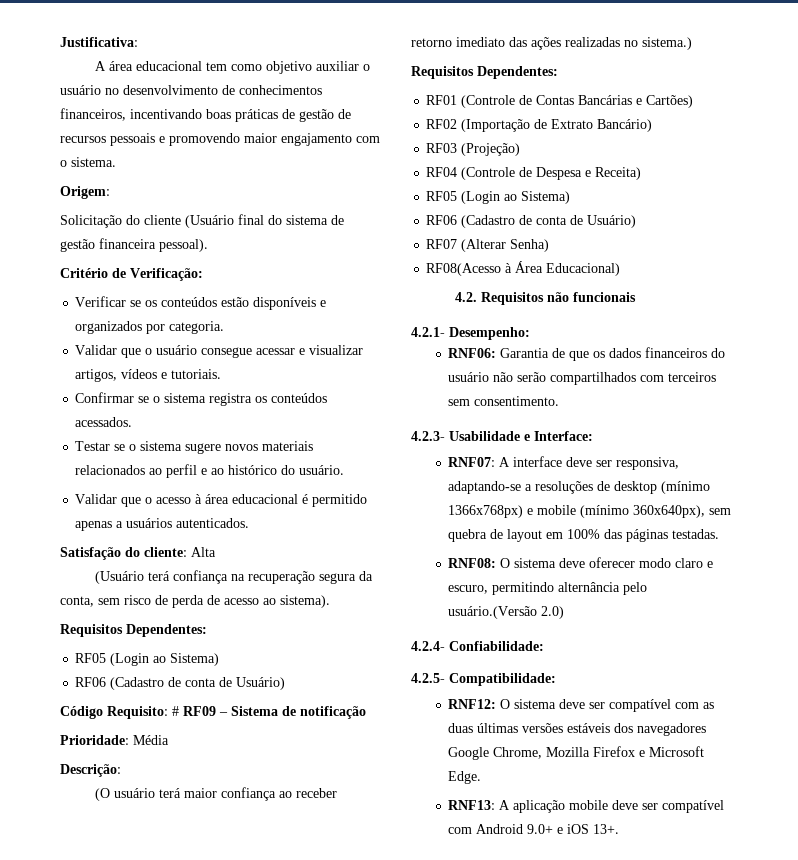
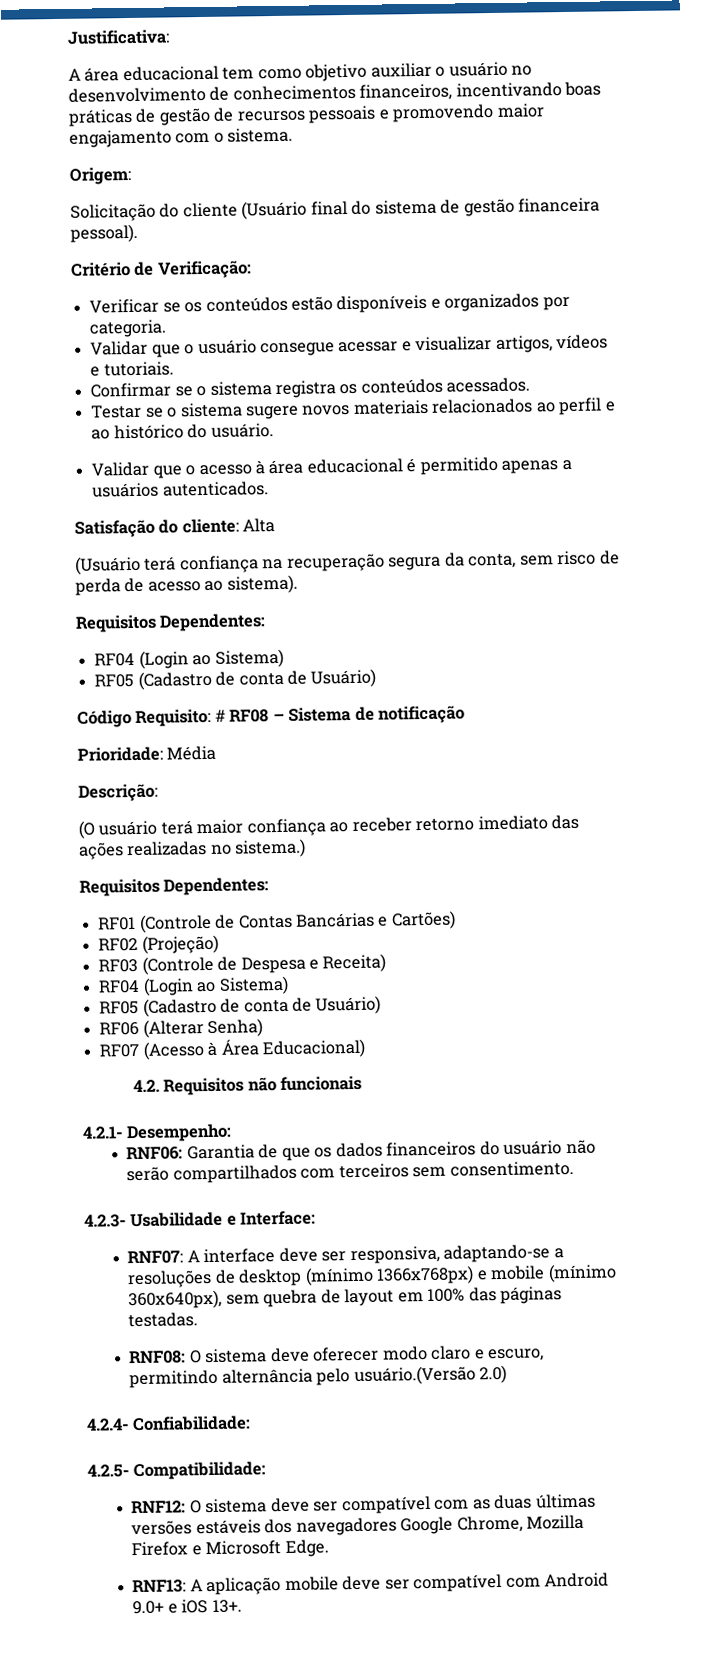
[75,653,220,666] [75,677,107,687] RF05 (Login ao Sistema) // RF06 -> [94,648,284,669] [94,673,135,688] RF04 (Login ao Sistema) // RF05
[183,706,216,716] RF09 -> [229,709,270,723] RF08
[461,119,653,132] (Importação de Extrato Bancário) -> [141,934,219,954] (Projeção)
[461,143,521,156] [426,167,458,177] (Projeção) // RF04 -> (139, 965) none
[426,191,571,204] [426,215,637,228] [426,239,458,249] RF05 (Login ao Sistema) // RF06 (Cadastro de conta de Usuário) // RF07 -> [98,975,289,996] [99,995,382,1017] [99,1021,140,1036] RF04 (Login ao Sistema) // RF05 (Cadastro de conta de Usuário) // RF06
[426,263,502,276] RF08(Acesso -> [99,1041,205,1060] RF07 (Acesso

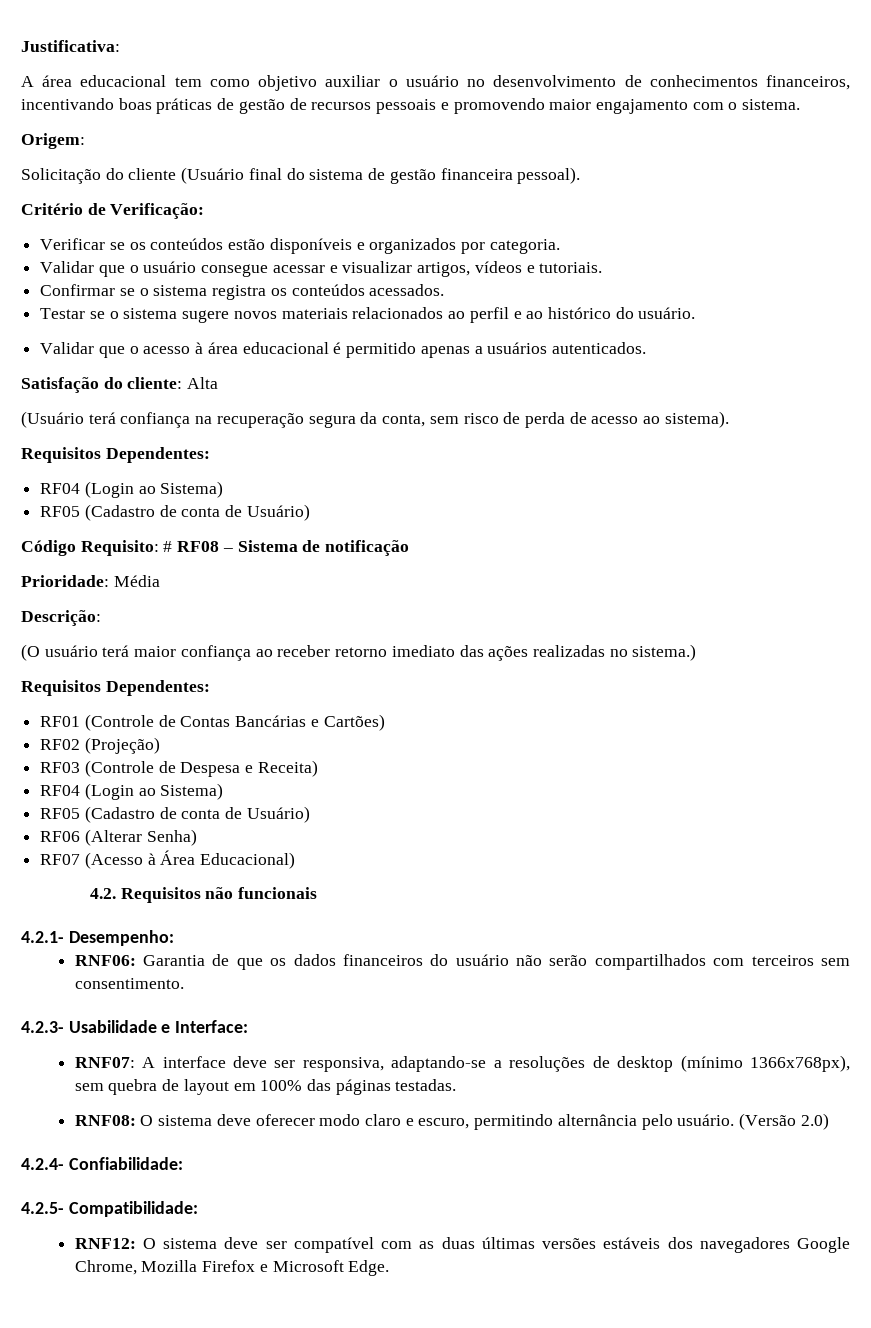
[376,1263,617,1285] [128,1289,223,1310] 1366x768px) e mobile (mínimo 360x640px), -> [750,1055,850,1072] 1366x768px),
[353,1365,476,1386] usuário.(Versão -> [677,1113,797,1130] usuário. (Versão
[132,1572,610,1596] [132,1599,242,1615] // RNF13: A aplicação mobile deve ser compatível com Android 9.0+ e iOS 13+. -> (390, 1268) none

